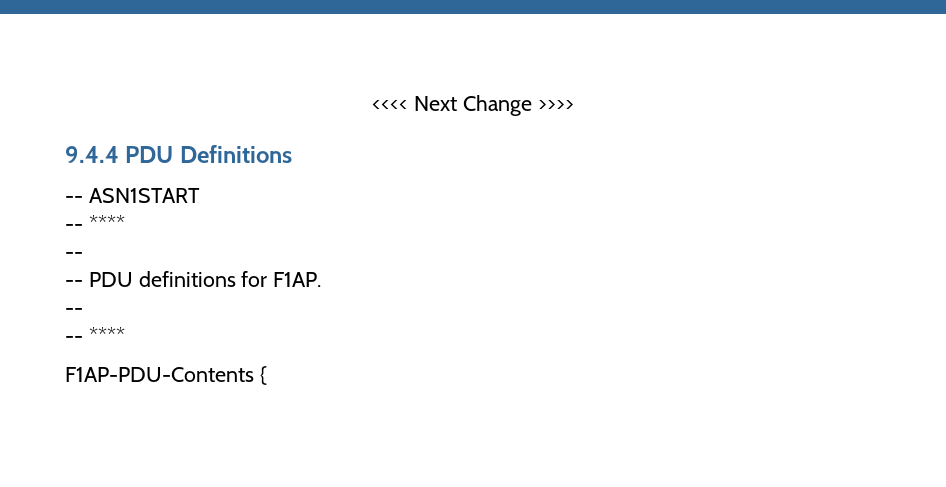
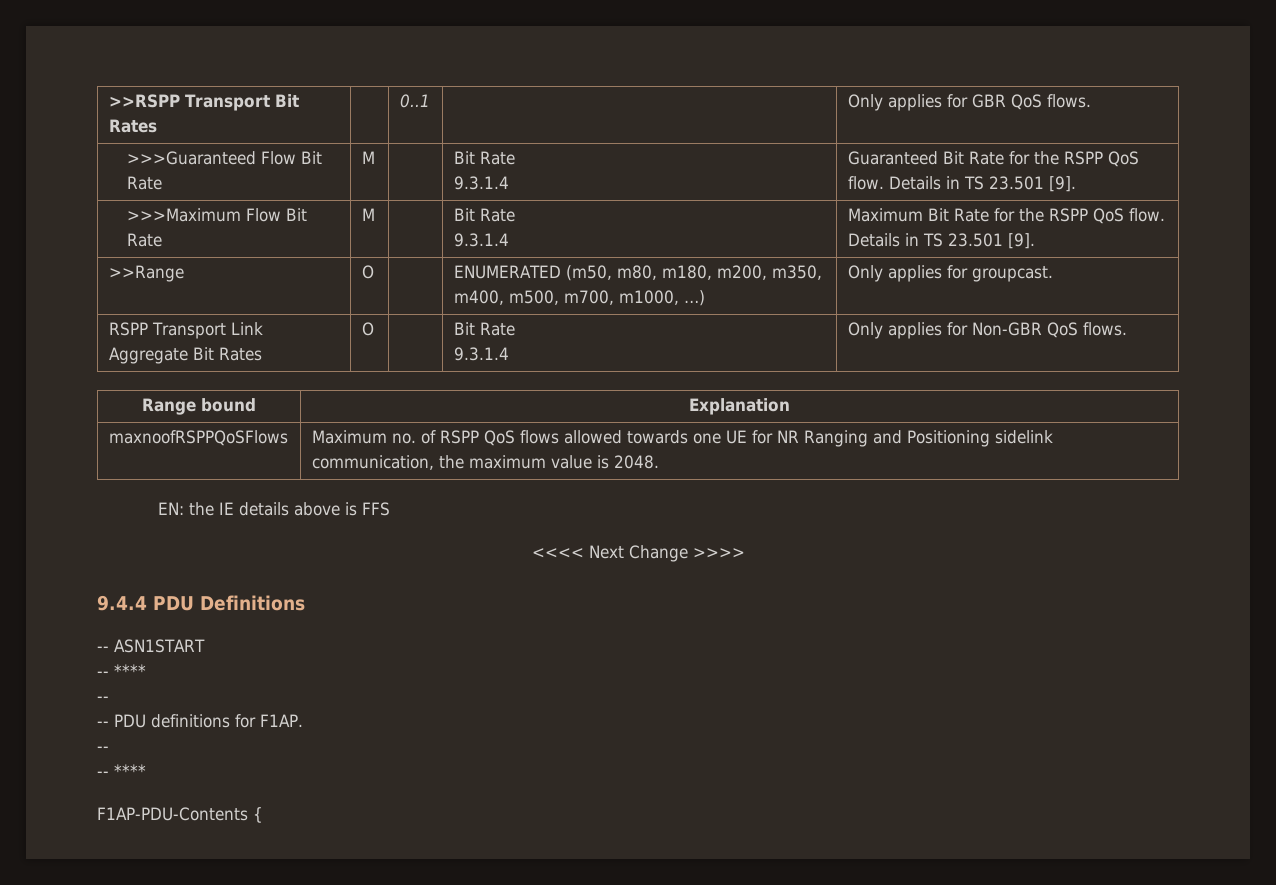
(372, 105) none -> [108,94,299,111] [108,119,157,133] [399,94,430,108] [847,94,1091,111] [127,151,323,165] [127,176,163,190] [361,151,375,164] [453,151,515,165] [453,176,509,190] [847,151,1139,167] [847,176,1076,192] [127,208,308,222] [127,233,163,247] [361,208,375,221] [453,208,515,222] [453,233,509,247] [847,208,1165,224] [847,233,1035,249] [108,265,184,282] [361,265,374,279] [453,265,822,281] [453,290,705,306] [847,265,1053,282] [108,322,263,339] [108,347,262,364] [361,322,374,336] [453,322,515,336] [453,347,509,361] [847,322,1127,339] [142,398,256,415] [689,398,790,415] [108,430,288,446] [311,430,1053,447] [311,455,659,470] [157,502,390,516] >>RSPP Transport Bit Rates | | 0..1 | | Only applies for GBR QoS flows. // >>>Guaranteed Flow Bit Rate | M | | Bit Rate // 9.3.1.4 | Guaranteed Bit Rate for the RSPP QoS flow. Details in TS 23.501 [9]. // >>>Maximum Flow Bit Rate | M | | Bit Rate // 9.3.1.4 | Maximum Bit Rate for the RSPP QoS flow. Details in TS 23.501 [9]. // >>Range | O | | ENUMERATED (m50, m80, m180, m200, m350, m400, m500, m700, m1000, …) | Only applies for groupcast. // RSPP Transport Link Aggregate Bit Rates | O | | Bit Rate // 9.3.1.4 | Only applies for Non-GBR QoS flows. // Range bound | Explanation // maxnoofRSPPQoSFlows | Maximum no. of RSPP QoS flows allowed towards one UE for NR Ranging and Positioning sidelink communication, the maximum value is 2048. // EN: the IE details above is FFS //

